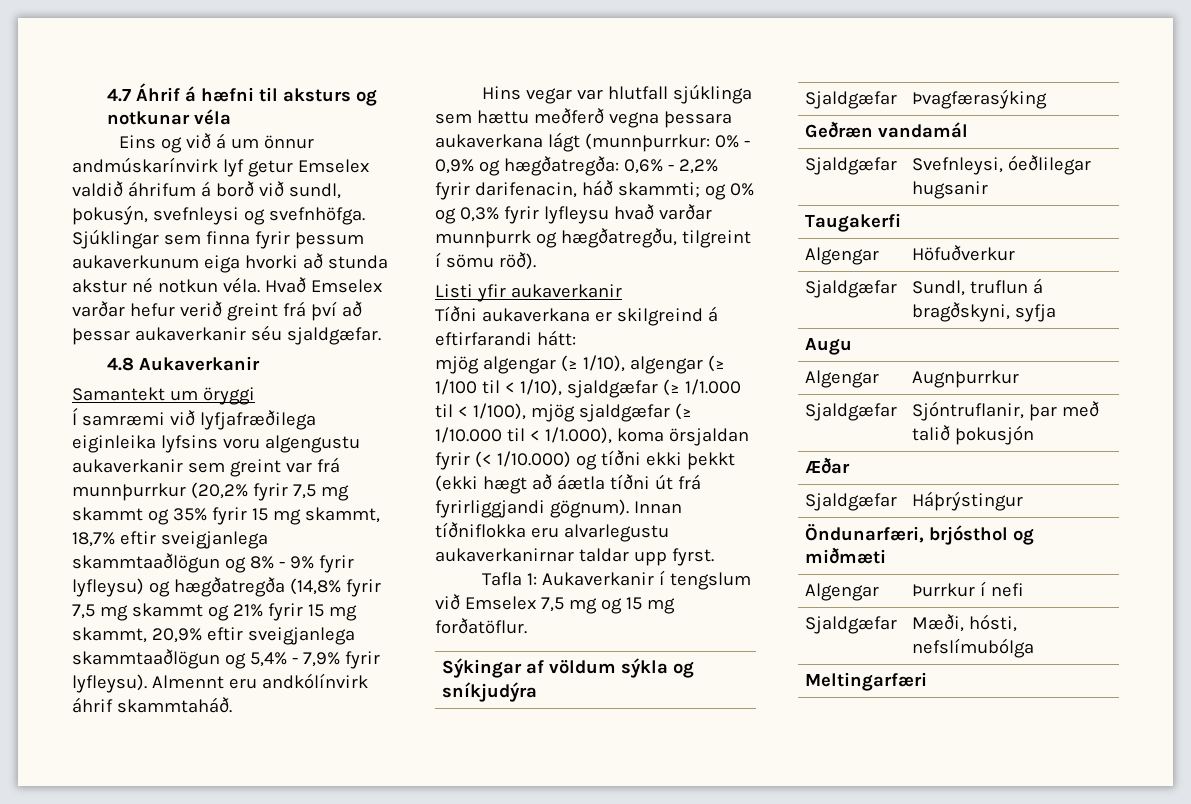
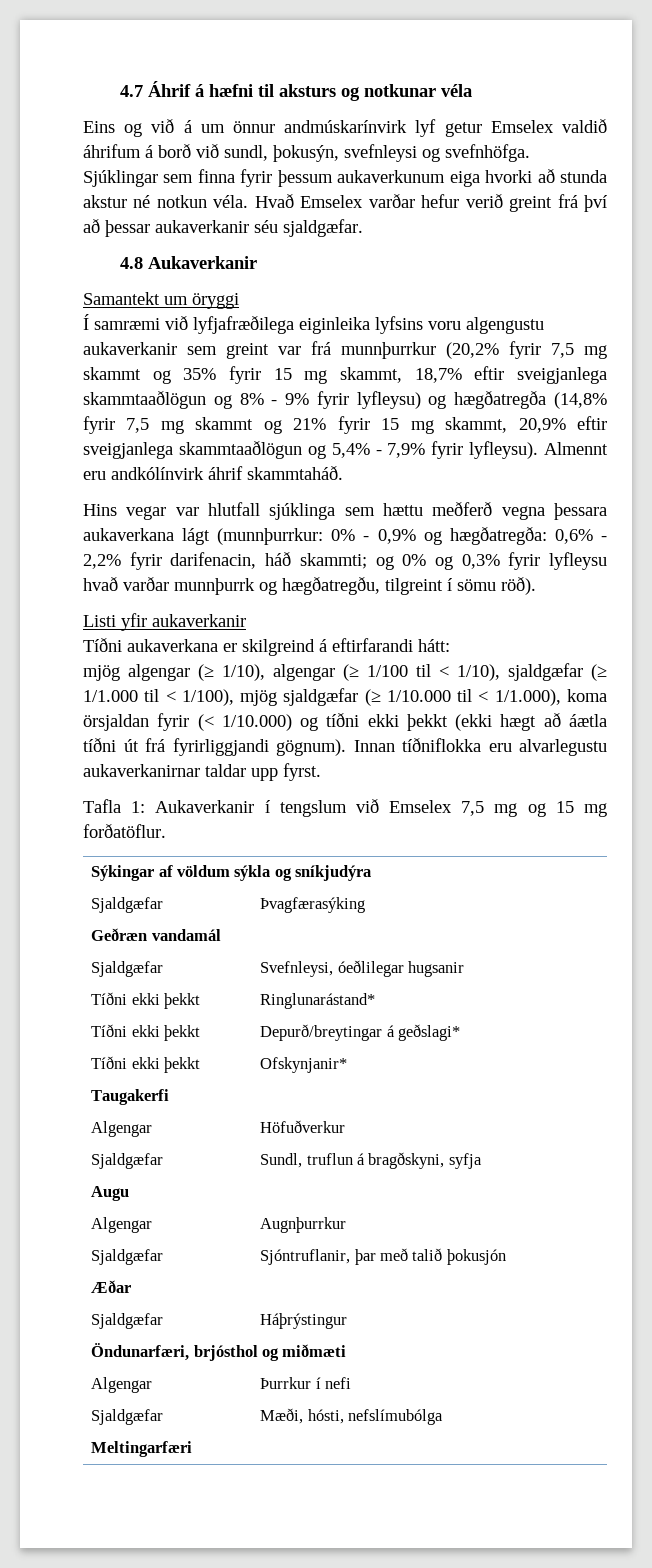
(989, 190) none -> [91,992,201,1009] [260,993,376,1009] [91,1024,201,1041] [260,1024,461,1041] [91,1056,201,1073] [260,1057,348,1073] // Tíðni ekki þekkt | Ringlunarástand* // Tíðni ekki þekkt | Depurð/breytingar á geðslagi* // Tíðni ekki þekkt | Ofskynjanir*

